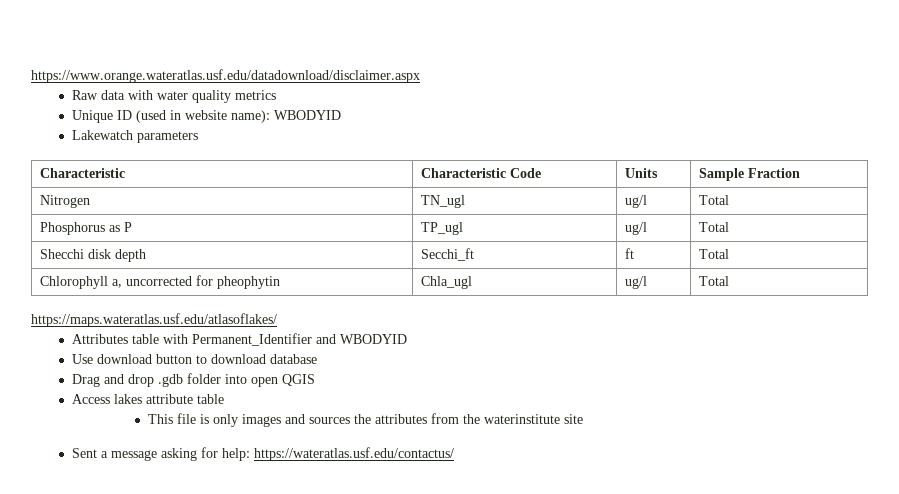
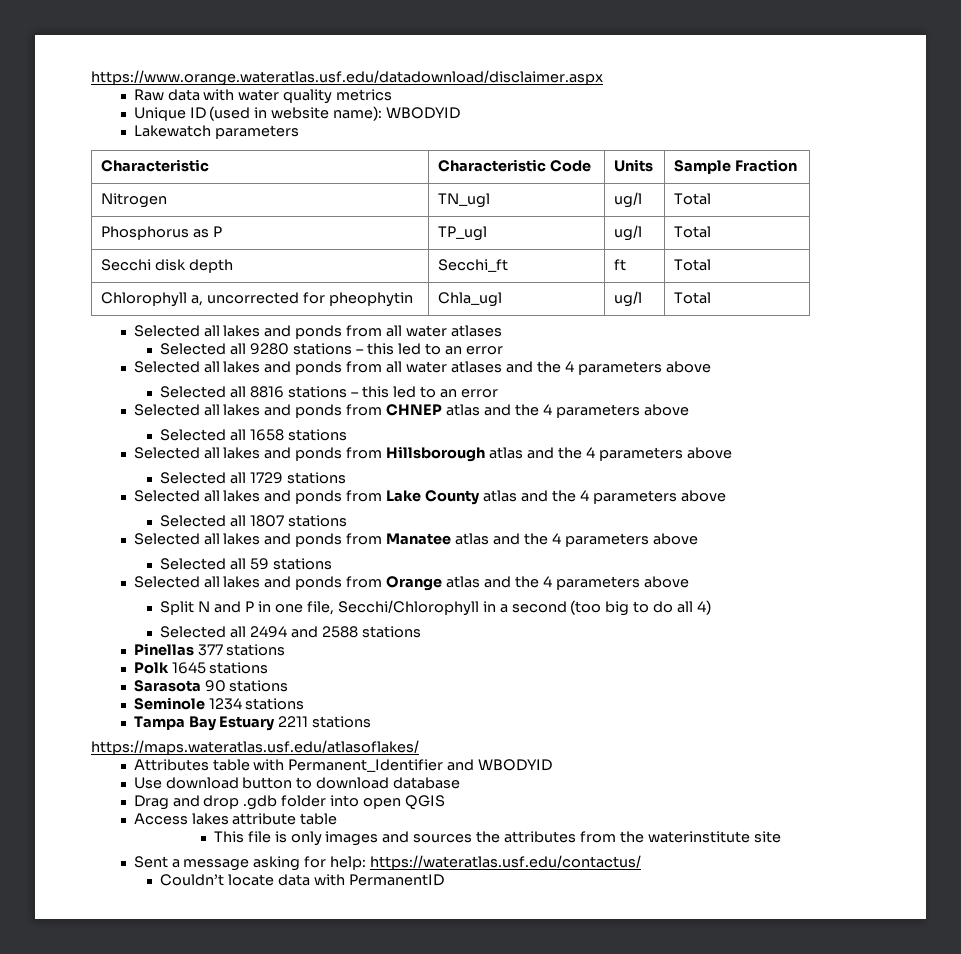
[40,249,85,259] Shecchi -> [101,259,152,271] Secchi
(730, 281) none -> [133,325,502,339] [160,343,503,355] [133,361,711,375] [160,386,498,398] [133,404,689,418] [160,429,348,441] [133,446,732,462] [160,472,347,484] [133,490,726,505] [160,515,348,527] [133,533,698,547] [160,558,333,570] [133,576,689,591] [160,600,711,616] [160,626,421,638] [133,643,286,656] [133,662,269,674] [133,680,289,692] [133,697,305,710] [133,716,372,731] // Selected all lakes and ponds from all water atlases // Selected all 9280 stations – this led to an error // Selected all lakes and ponds from all water atlases and the 4 parameters above // Selected all 8816 stations – this led to an error // Selected all lakes and ponds from CHNEP atlas and the 4 parameters above // Selected all 1658 stations // Selected all lakes and ponds from Hillsborough atlas and the 4 parameters above // Selected all 1729 stations // Selected all lakes and ponds from Lake County atlas and the 4 parameters above // Selected all 1807 stations // Selected all lakes and ponds from Manatee atlas and the 4 parameters above // Selected all 59 stations // Selected all lakes and ponds from Orange atlas and the 4 parameters above // Split N and P in one file, Secchi/Chlorophyll in a second (too big to do all 4) // Selected all 2494 and 2588 stations // Pinellas 377 stations // Polk 1645 stations // Sarasota 90 stations // Seminole 1234 stations // Tampa Bay Estuary 2211 stations
(454, 454) none -> [160,874,445,886] // Couldn’t locate data with PermanentID

